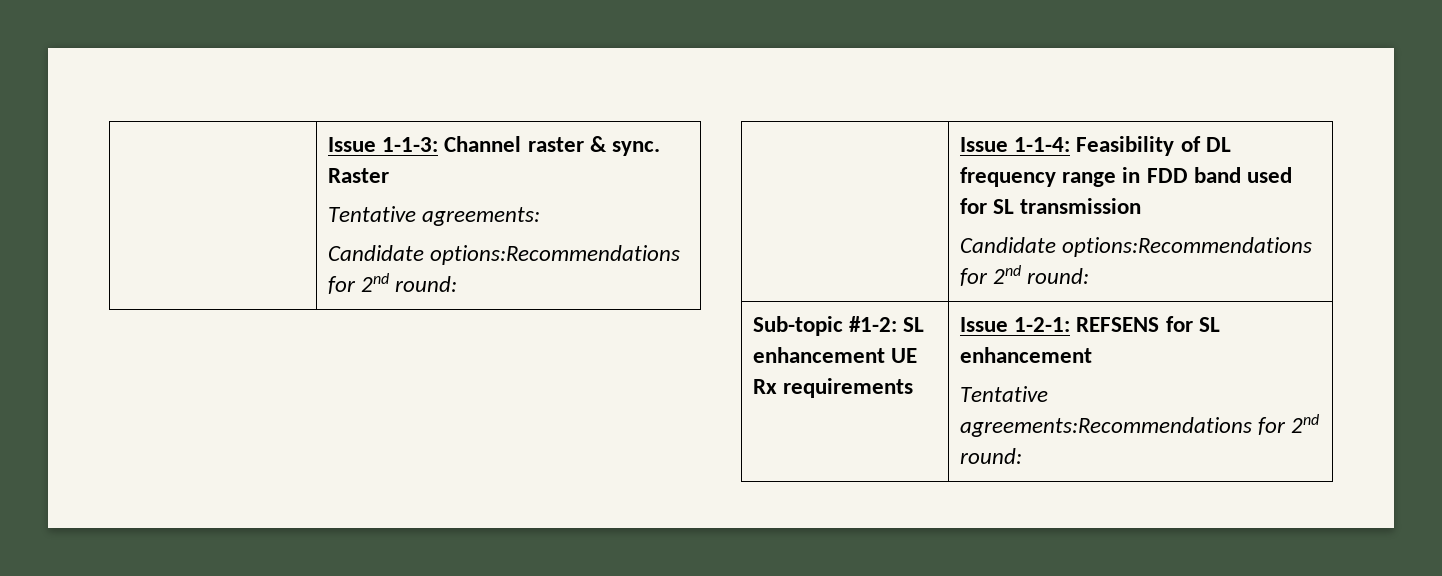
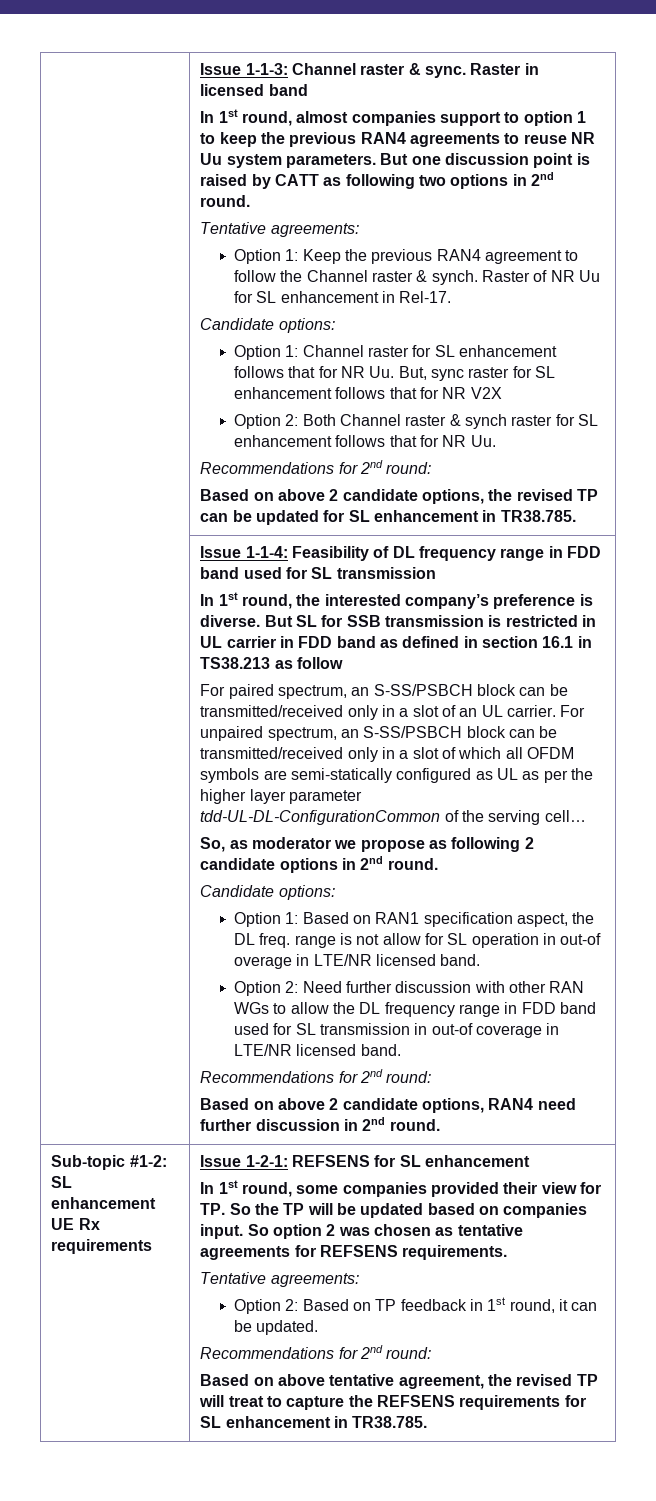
[327,206,541,226] [327,245,681,265] [327,273,458,294] // Tentative agreements: // Candidate options:Recommendations for 2nd round: -> [524,63,539,75] [200,84,308,96] [200,109,587,126] [200,132,596,147] [200,153,590,168] [200,172,555,189] [200,195,251,207] [200,222,359,237] [234,249,579,264] [234,270,600,285] [234,291,452,303] [200,318,335,333] [234,345,557,360] [234,366,555,381] [234,387,502,399] [234,414,598,429] [234,435,496,447] [200,460,432,474] [200,489,599,504] [200,510,576,525] in licensed band // In 1st round, almost companies support to option 1 to keep the previous RAN4 agreements to reuse NR Uu system parameters. But one discussion point is raised by CATT as following two options in 2nd round. // Tentative agreements: // Option 1: Keep the previous RAN4 agreement to follow the Channel raster & synch. Raster of NR Uu for SL enhancement in Rel-17. // Candidate options: // Option 1: Channel raster for SL enhancement follows that for NR Uu. But, sync raster for SL enhancement follows that for NR V2X // Option 2: Both Channel raster & synch raster for SL enhancement follows that for NR Uu. // Recommendations for 2nd round: // Based on above 2 candidate options, the revised TP can be updated for SL enhancement in TR38.785.
[959,237,1313,257] [959,265,1090,286] Candidate options:Recommendations for 2nd round: -> [200,592,593,609] [200,615,597,627] [200,636,592,648] [200,657,344,669] [200,684,568,699] [200,705,586,720] [200,726,558,741] [200,747,575,762] [200,768,594,783] [200,789,363,804] [200,810,586,825] [200,837,534,852] [200,856,438,873] [200,885,335,900] [234,912,595,927] [234,933,602,948] [234,954,481,969] [234,981,585,996] [234,1002,596,1017] [234,1023,560,1038] [234,1044,401,1056] [200,1069,432,1083] [200,1098,576,1113] [200,1117,440,1131] In 1st round, the interested company’s preference is diverse. But SL for SSB transmission is restricted in UL carrier in FDD band as defined in section 16.1 in TS38.213 as follow // For paired spectrum, an S-SS/PSBCH block can be transmitted/received only in a slot of an UL carrier. For unpaired spectrum, an S-SS/PSBCH block can be transmitted/received only in a slot of which all OFDM symbols are semi-statically configured as UL as per the higher layer parameter tdd-UL-DL-ConfigurationCommon of the serving cell… // So, as moderator we propose as following 2 candidate options in 2nd round. // Candidate options: // Option 1: Based on RAN1 specification aspect, the DL freq. range is not allow for SL operation in out-of overage in LTE/NR licensed band. // Option 2: Need further discussion with other RAN WGs to allow the DL frequency range in FDD band used for SL transmission in out-of coverage in LTE/NR licensed band. // Recommendations for 2nd round: // Based on above 2 candidate options, RAN4 need further discussion in 2nd round.
[959,386,1048,402] [959,414,1320,437] [959,448,1022,464] Tentative agreements:Recommendations for 2nd round: -> [200,1180,602,1197] [200,1203,588,1218] [200,1224,523,1239] [200,1245,508,1260] [200,1272,359,1287] [234,1297,598,1314] [234,1320,319,1335] [200,1345,432,1359] [200,1374,598,1389] [199,1395,586,1410] [200,1416,428,1428] In 1st round, some companies provided their view for TP. So the TP will be updated based on companies input. So option 2 was chosen as tentative agreements for REFSENS requirements. // Tentative agreements: // Option 2: Based on TP feedback in 1st round, it can be updated. // Recommendations for 2nd round: // Based on above tentative agreement, the revised TP will treat to capture the REFSENS requirements for SL enhancement in TR38.785.

